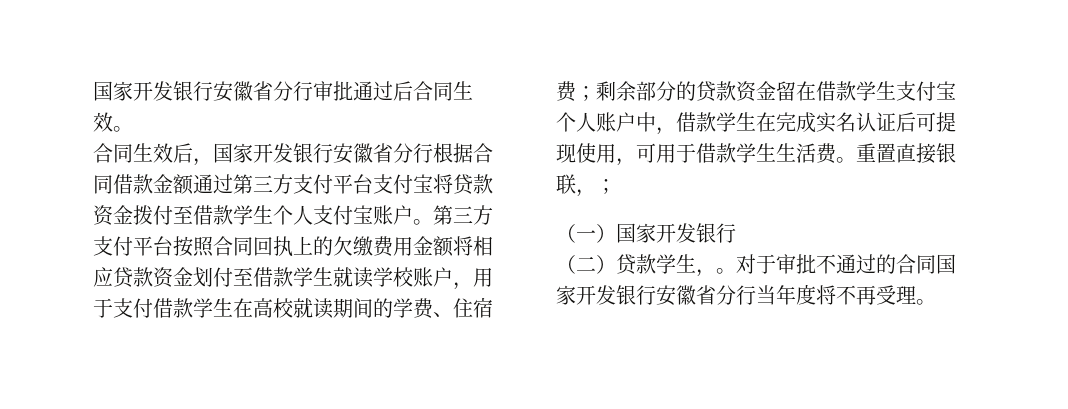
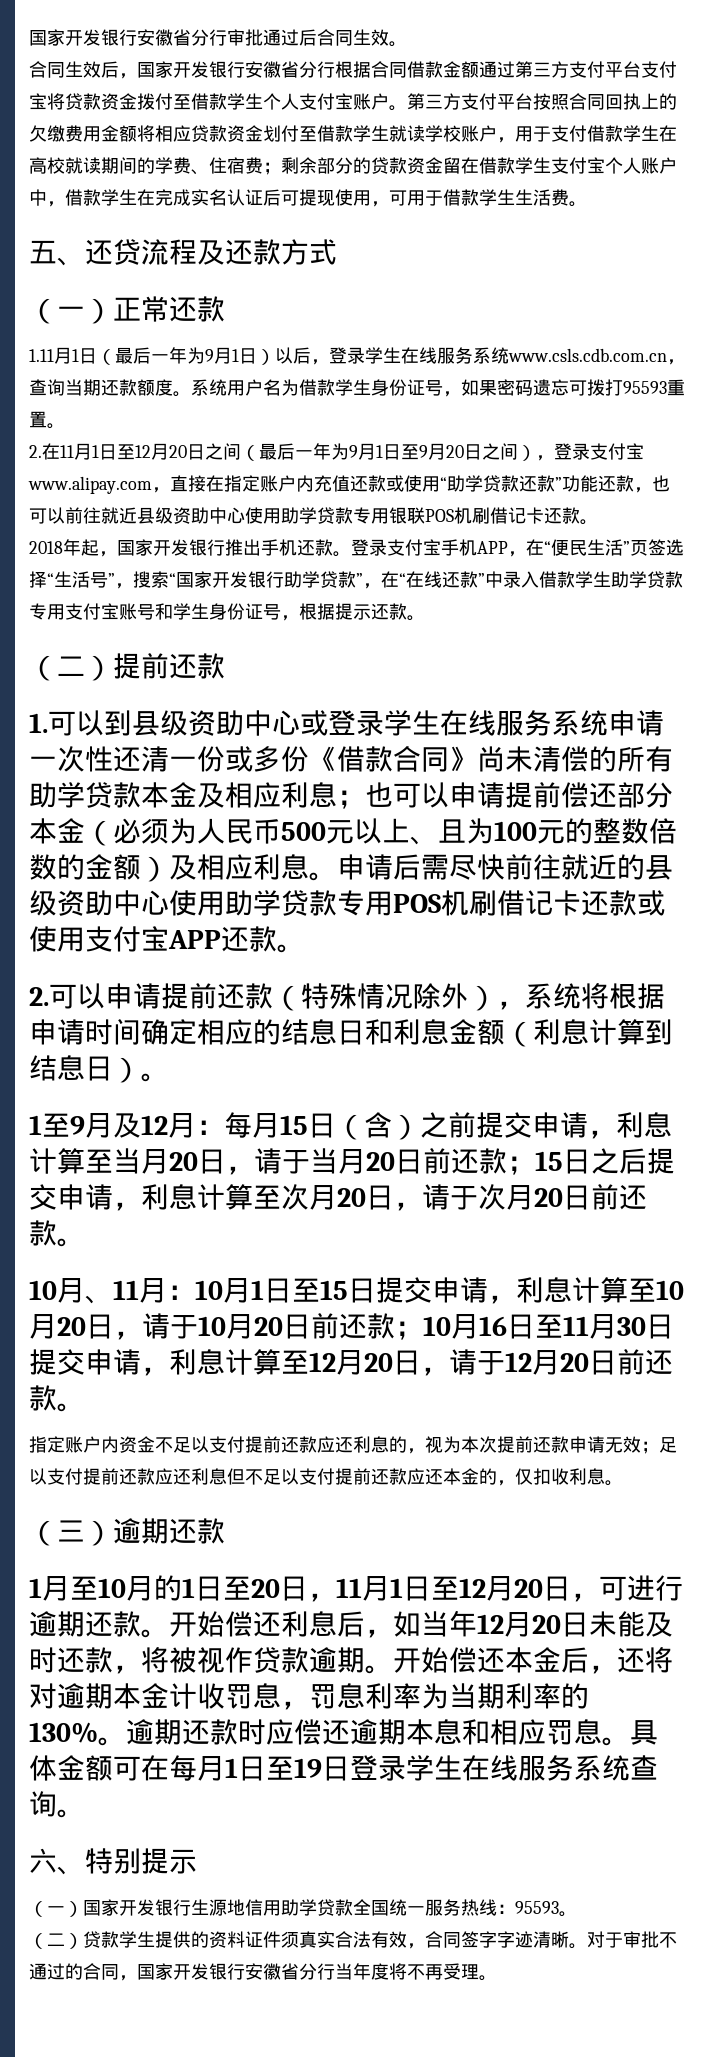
[856,143,956,164] [556,174,616,197] 重置直接银联，； -> [29,239,337,266] [29,296,225,324] [29,347,685,365] [29,379,685,397] [29,411,65,429] [29,443,644,461] [28,475,670,494] [29,507,598,525] [29,539,684,557] [29,571,683,589] [29,603,425,621] [29,653,225,681] [29,710,664,736] [29,746,673,772] [29,782,673,809] [29,818,677,846] [29,854,673,882] [29,890,665,916] [29,926,305,953] [29,983,665,1011] [29,1019,673,1047] [29,1055,169,1083] [29,1112,672,1140] [29,1148,675,1175] [29,1184,647,1211] [29,1220,85,1247] [29,1277,684,1304] [29,1313,674,1340] [29,1349,673,1376] [29,1385,85,1412] [29,1436,677,1454] [29,1468,623,1486] [29,1518,225,1546] [29,1575,683,1602] [29,1610,673,1638] [29,1647,673,1674] [29,1683,589,1710] [29,1719,658,1746] [29,1755,658,1781] [29,1791,85,1818] [29,1848,197,1875] // 五、还贷流程及还款方式 // （一）正常还款 // 1.11月1日（最后一年为9月1日）以后，登录学生在线服务系统www.csls.cdb.com.cn，查询当期还款额度。系统用户名为借款学生身份证号，如果密码遗忘可拨打95593重置。 // 2.在11月1日至12月20日之间（最后一年为9月1日至9月20日之间），登录支付宝www.alipay.com，直接在指定账户内充值还款或使用“助学贷款还款”功能还款，也可以前往就近县级资助中心使用助学贷款专用银联POS机刷借记卡还款。 // 2018年起，国家开发银行推出手机还款。登录支付宝手机APP，在“便民生活”页签选择“生活号”，搜索“国家开发银行助学贷款”，在“在线还款”中录入借款学生助学贷款专用支付宝账号和学生身份证号，根据提示还款。 // （二）提前还款 // 1.可以到县级资助中心或登录学生在线服务系统申请一次性还清一份或多份《借款合同》尚未清偿的所有助学贷款本金及相应利息；也可以申请提前偿还部分本金（必须为人民币500元以上、且为100元的整数倍数的金额）及相应利息。申请后需尽快前往就近的县级资助中心使用助学贷款专用POS机刷借记卡还款或使用支付宝APP还款。 // 2.可以申请提前还款（特殊情况除外），系统将根据申请时间确定相应的结息日和利息金额（利息计算到结息日）。 // 1至9月及12月：每月15日（含）之前提交申请，利息计算至当月20日，请于当月20日前还款；15日之后提交申请，利息计算至次月20日，请于次月20日前还款。 // 10月、11月：10月1日至15日提交申请，利息计算至10月20日，请于10月20日前还款；10月16日至11月30日提交申请，利息计算至12月20日，请于12月20日前还款。 // 指定账户内资金不足以支付提前还款应还利息的，视为本次提前还款申请无效；足以支付提前还款应还利息但不足以支付提前还款应还本金的，仅扣收利息。 // （三）逾期还款 // 1月至10月的1日至20日，11月1日至12月20日，可进行逾期还款。开始偿还利息后，如当年12月20日未能及时还款，将被视作贷款逾期。开始偿还本金后，还将对逾期本金计收罚息，罚息利率为当期利率的130%。逾期还款时应偿还逾期本息和相应罚息。具体金额可在每月1日至19日登录学生在线服务系统查询。 // 六、特别提示
[556,254,716,277] // （二）贷款学生， -> [191,1899,577,1917] [29,1931,569,1949] 生源地信用助学贷款全国统一服务热线：95593。 // （二）贷款学生提供的资料证件须真实合法有效，合同签字字迹清晰
(936, 264) none -> [119,1975,137,1981] ，

